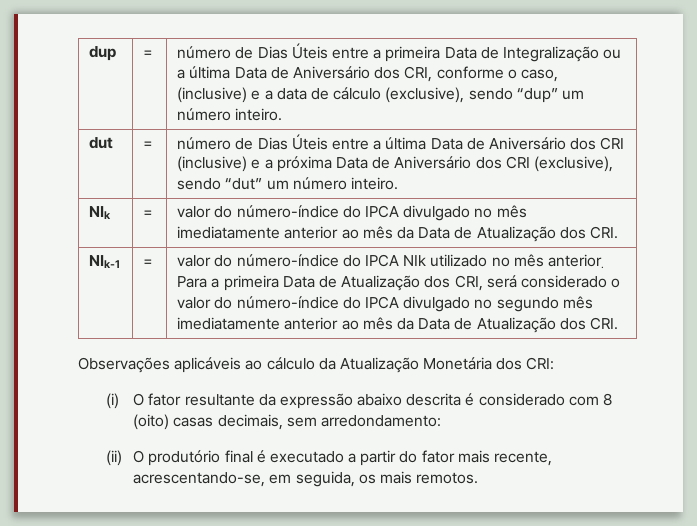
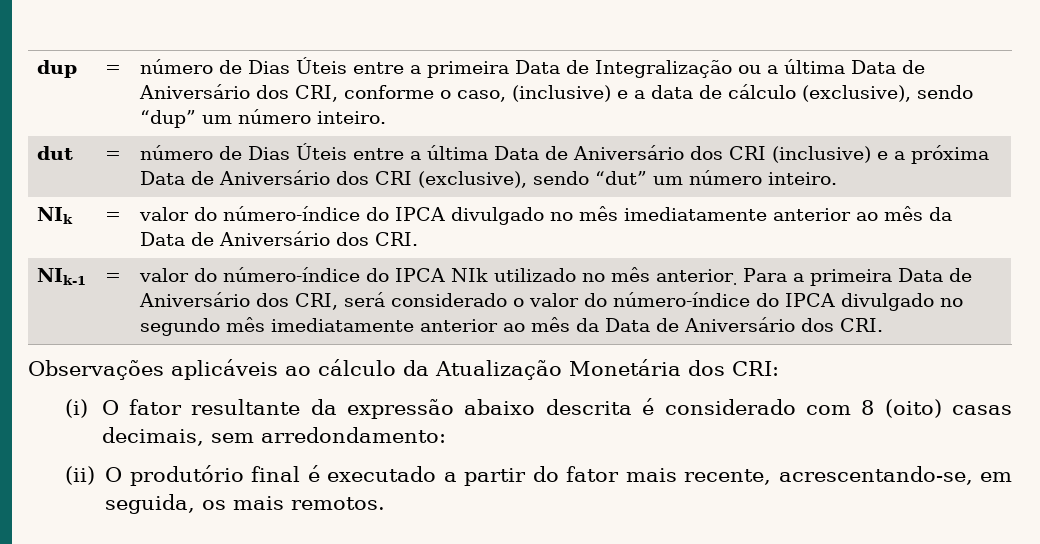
[476,226,556,242] Atualização -> [219,231,331,246] Aniversário
[341,275,421,291] Atualização -> [139,292,251,307] Aniversário
[476,317,556,333] Atualização -> [684,317,796,332] Aniversário

